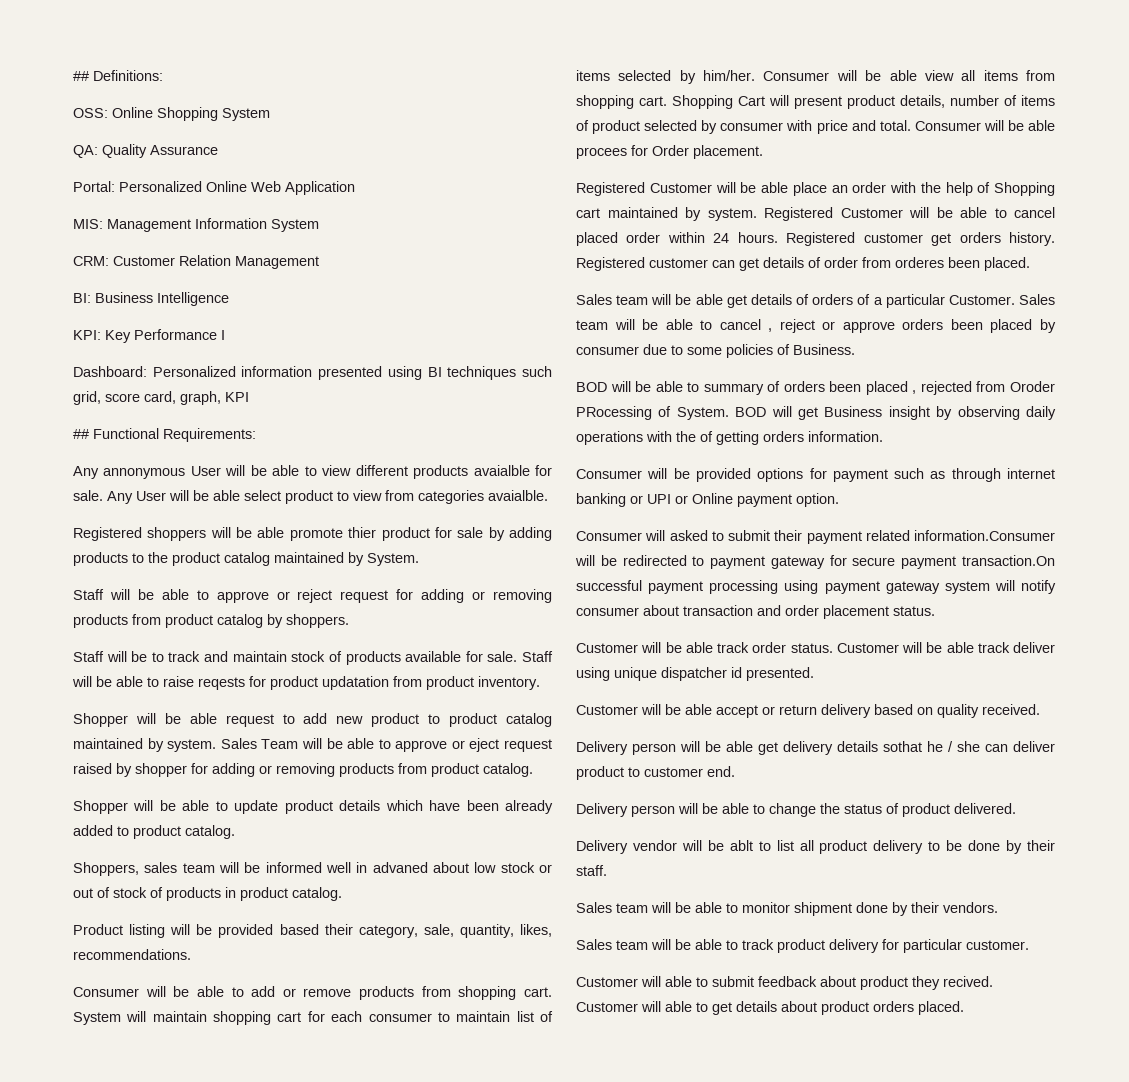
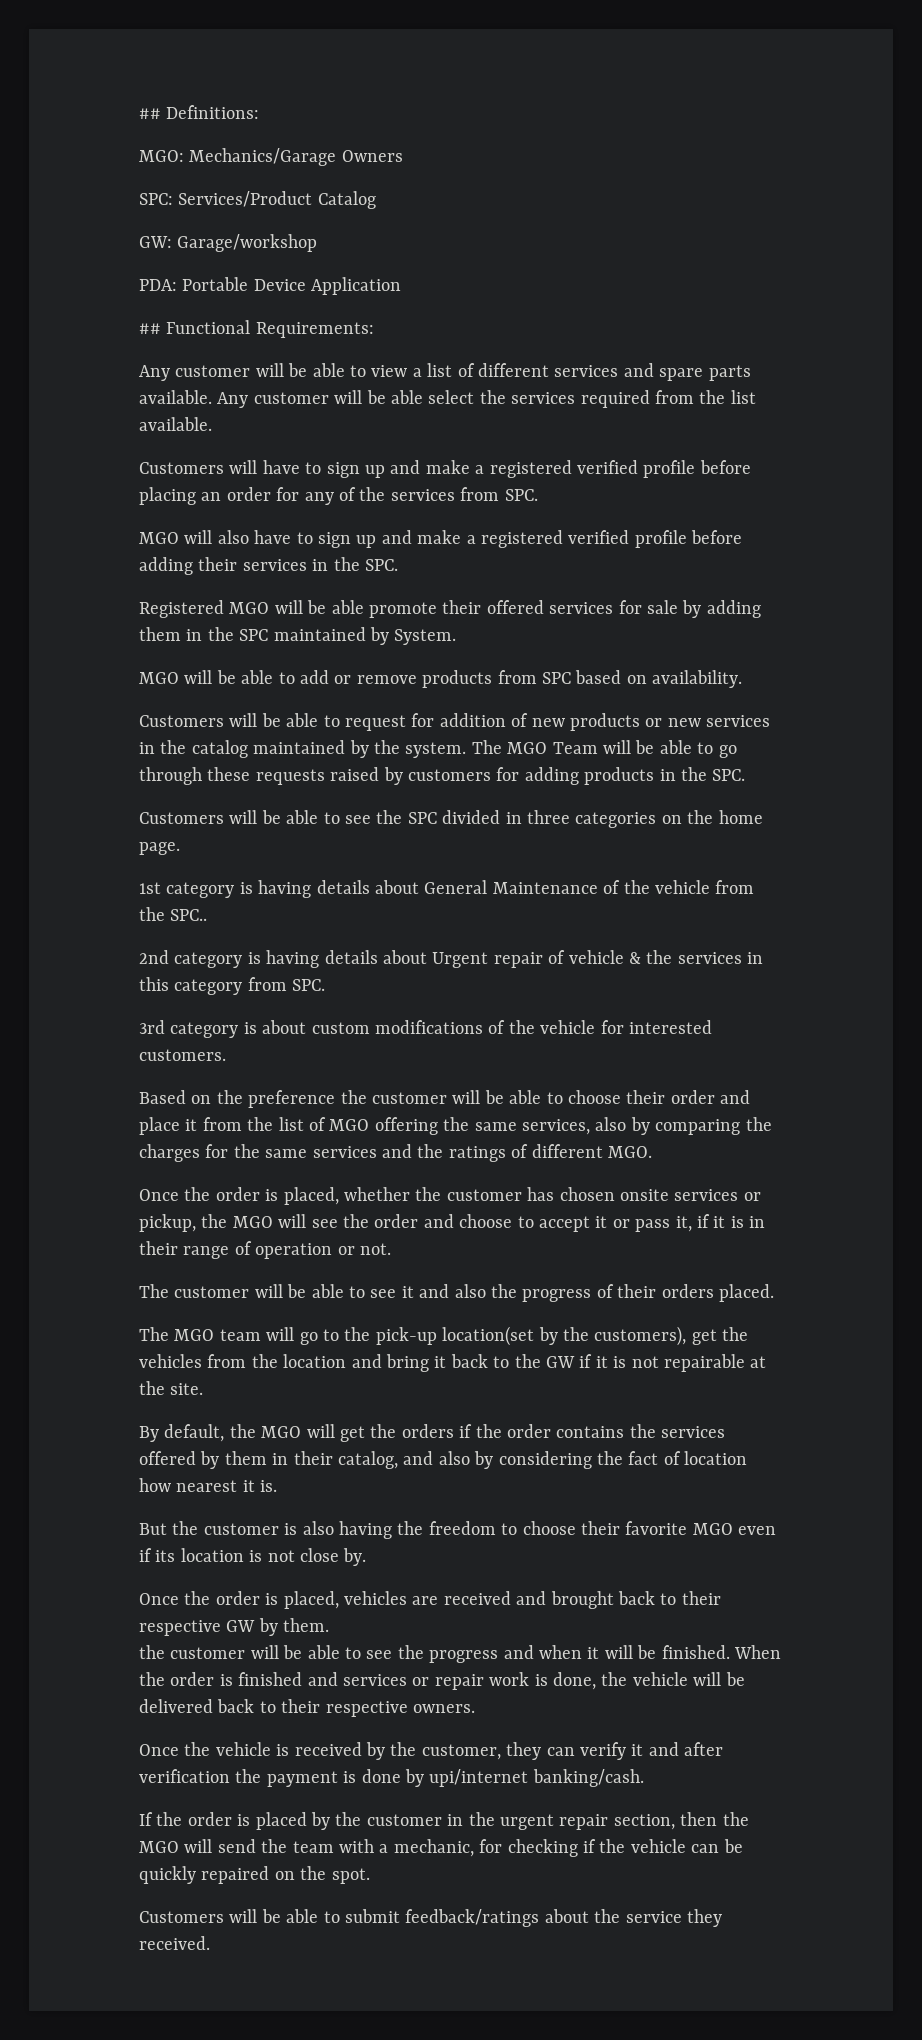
[73,107,270,121] [73,144,218,158] [73,181,355,195] [73,218,319,232] [73,255,319,269] [73,292,229,306] [73,329,225,343] [73,366,552,380] [73,391,249,405] OSS: Online Shopping System // QA: Quality Assurance // Portal: Personalized Online Web Application // MIS: Management Information System // CRM: Customer Relation Management // BI: Business Intelligence // KPI: Key Performance I // Dashboard: Personalized information presented using BI techniques such grid, score card, graph, KPI -> [139,148,403,166] [139,191,376,209] [139,234,318,252] [139,277,402,295] MGO: Mechanics/Garage Owners // SPC: Services/Product Catalog // GW: Garage/workshop // PDA: Portable Device Application
[103,466,221,479] annonymous User -> [175,365,251,377] customer
[355,465,552,479] [73,490,548,504] [73,527,207,541] different products avaialble for sale. Any User will be able select product to view from categories avaialble. // Registered shoppers -> [412,363,751,381] [139,390,756,408] [139,417,212,431] [139,460,751,478] [139,487,538,505] [139,530,743,548] [139,557,398,575] [139,600,270,618] a list of different services and spare parts available. Any customer will be able select the services required from the list available. // Customers will have to sign up and make a registered verified profile before placing an order for any of the services from SPC. // MGO will also have to sign up and make a registered verified profile before adding their services in the SPC. // Registered MGO
[348,527,430,541] thier product -> [442,600,614,614] their offered services
[73,552,419,566] [73,589,552,603] [73,614,349,628] [73,651,554,665] [72,676,540,690] [73,713,553,727] [73,738,552,752] [73,763,533,777] [73,800,553,814] [73,825,235,839] [73,862,552,876] [73,887,342,901] [73,924,552,938] [73,949,191,960] [73,987,139,997] products to the product catalog maintained by System. // Staff will be able to approve or reject request for adding or removing products from product catalog by shoppers. // Staff will be to track and maintain stock of products available for sale. Staff will be able to raise reqests for product updatation from product inventory. // Shopper will be able request to add new product to product catalog maintained by system. Sales Team will be able to approve or eject request raised by shopper for adding or removing products from product catalog. // Shopper will be able to update product details which have been already added to product catalog. // Shoppers, sales team will be informed well in advaned about low stock or out of stock of products in product catalog. // Product listing will be provided based their category, sale, quantity, likes, recommendations. // Consumer -> [139,627,457,645] [139,672,179,684] them in the SPC maintained by System. // MGO
[458,986,552,1000] [73,1011,553,1025] [576,70,1055,84] [576,95,1055,109] [576,120,1055,134] [576,145,763,159] [576,182,1055,196] [576,207,1055,221] [576,232,1055,246] [576,257,1030,271] [576,294,1055,308] [576,319,1056,333] [576,344,855,358] [576,381,1055,395] [576,406,1056,420] [576,431,883,445] [576,468,1055,482] [576,493,839,507] [576,530,1055,544] [575,555,1055,569] [576,580,1056,594] [576,605,935,619] [576,642,1055,653] [576,667,814,681] [576,704,1040,718] [576,741,1055,755] [576,766,735,780] [576,803,1016,817] [576,840,1055,854] [576,865,607,876] [576,902,998,916] [576,939,1029,953] [576,976,993,990] [576,1001,964,1015] shopping cart. System will maintain shopping cart for each consumer to maintain list of items selected by him/her. Consumer will be able view all items from shopping cart. Shopping Cart will present product details, number of items of product selected by consumer with price and total. Consumer will be able procees for Order placement. // Registered Customer will be able place an order with the help of Shopping cart maintained by system. Registered Customer will be able to cancel placed order within 24 hours. Registered customer get orders history. Registered customer can get details of order from orderes been placed. // Sales team will be able get details of orders of a particular Customer. Sales team will be able to cancel , reject or approve orders been placed by consumer due to some policies of Business. // BOD will be able to summary of orders been placed , rejected from Oroder PRocessing of System. BOD will get Business insight by observing daily operations with the of getting orders information. // Consumer will be provided options for payment such as through internet banking or UPI or Online payment option. // Consumer will asked to submit their payment related information.Consumer will be redirected to payment gateway for secure payment transaction.On successful payment processing using payment gateway system will notify consumer about transaction and order placement status. // Customer will be able track order status. Customer will be able track deliver using unique dispatcher id presented. // Customer will be able accept or return delivery based on quality received. // Delivery person will be able get delivery details sothat he / she can deliver product to customer end. // Delivery person will be able to change the status of product delivered. // Delivery vendor will be ablt to list all product delivery to be done by their staff. // Sales team will be able to monitor shipment done by their vendors. // Sales team will be able to track product delivery for particular customer. // Customer will able to submit feedback about product they recived. Customer will able to get details about product orders placed. -> [542,670,743,688] [139,713,771,731] [139,740,737,758] [139,767,746,785] [139,810,763,828] [139,842,180,855] [139,880,755,898] [139,907,208,921] [139,950,764,968] [139,977,326,995] [139,1020,712,1038] [139,1049,226,1061] [139,1090,751,1108] [139,1117,772,1135] [139,1144,652,1162] [139,1187,761,1205] [139,1214,766,1232] [139,1241,391,1259] [139,1284,774,1302] [139,1326,749,1346] [139,1354,767,1372] [139,1381,204,1395] [139,1424,726,1442] [139,1451,748,1469] [139,1478,278,1492] [139,1521,777,1539] [139,1548,367,1566] [139,1591,721,1609] [139,1618,330,1636] [139,1645,781,1663] [139,1672,745,1690] [139,1699,475,1717] [139,1742,724,1760] [139,1769,644,1787] [139,1812,749,1830] [139,1839,743,1857] [139,1866,370,1884] [139,1909,722,1927] [139,1936,210,1950] SPC based on availability. // Customers will be able to request for addition of new products or new services in the catalog maintained by the system. The MGO Team will be able to go through these requests raised by customers for adding products in the SPC. // Customers will be able to see the SPC divided in three categories on the home page. // 1st category is having details about General Maintenance of the vehicle from the SPC.. // 2nd category is having details about Urgent repair of vehicle & the services in this category from SPC. // 3rd category is about custom modifications of the vehicle for interested customers. // Based on the preference the customer will be able to choose their order and place it from the list of MGO offering the same services, also by comparing the charges for the same services and the ratings of different MGO. // Once the order is placed, whether the customer has chosen onsite services or pickup, the MGO will see the order and choose to accept it or pass it, if it is in their range of operation or not. // The customer will be able to see it and also the progress of their orders placed. // The MGO team will go to the pick-up location(set by the customers), get the vehicles from the location and bring it back to the GW if it is not repairable at the site. // By default, the MGO will get the orders if the order contains the services offered by them in their catalog, and also by considering the fact of location how nearest it is. // But the customer is also having the freedom to choose their favorite MGO even if its location is not close by. // Once the order is placed, vehicles are received and brought back to their respective GW by them. // the customer will be able to see the progress and when it will be finished. When the order is finished and services or repair work is done, the vehicle will be delivered back to their respective owners. // Once the vehicle is received by the customer, they can verify it and after verification the payment is done by upi/internet banking/cash. // If the order is placed by the customer in the urgent repair section, then the MGO will send the team with a mechanic, for checking if the vehicle can be quickly repaired on the spot. // Customers will be able to submit feedback/ratings about the service they received.

